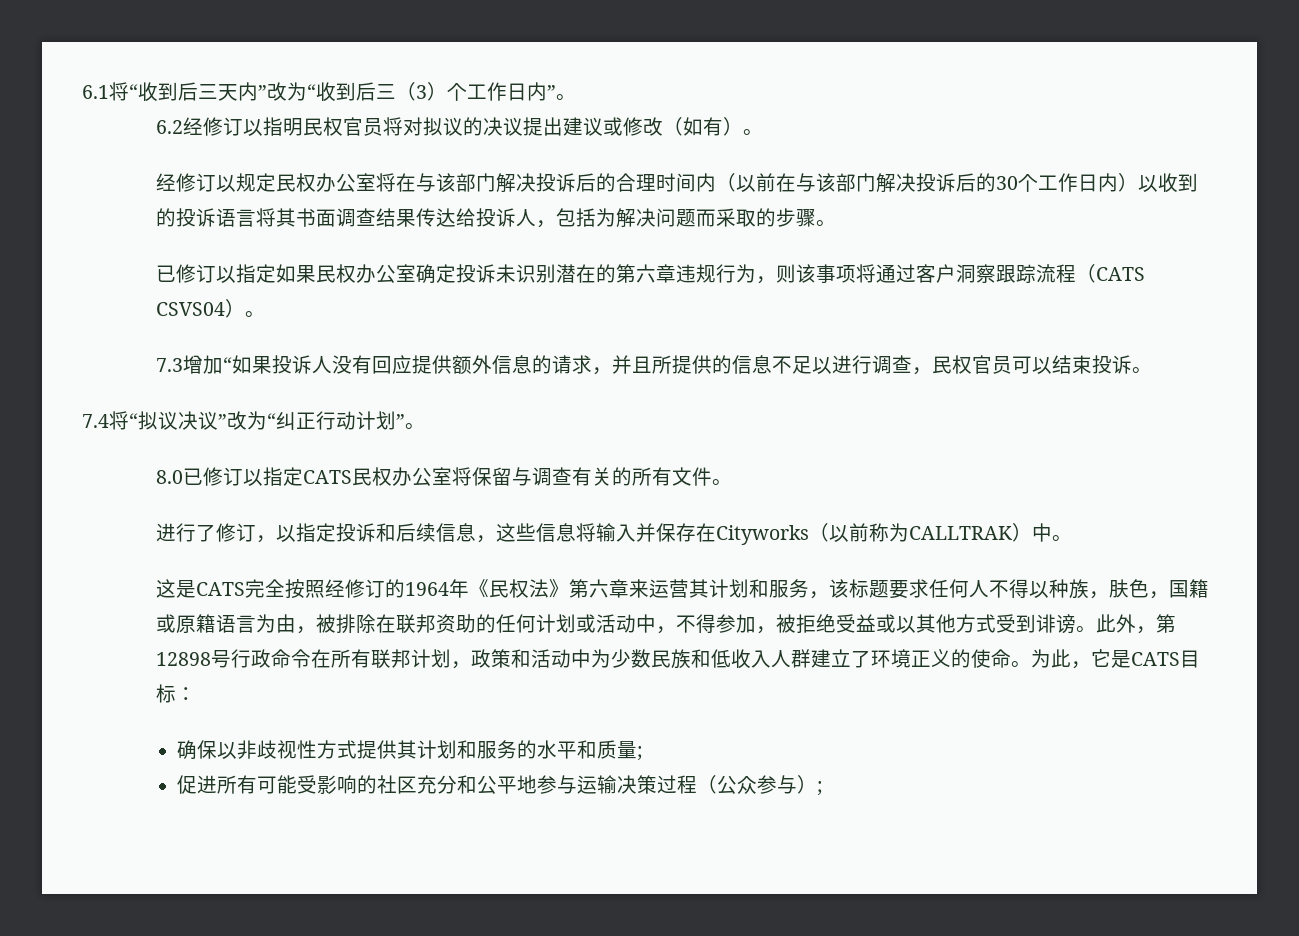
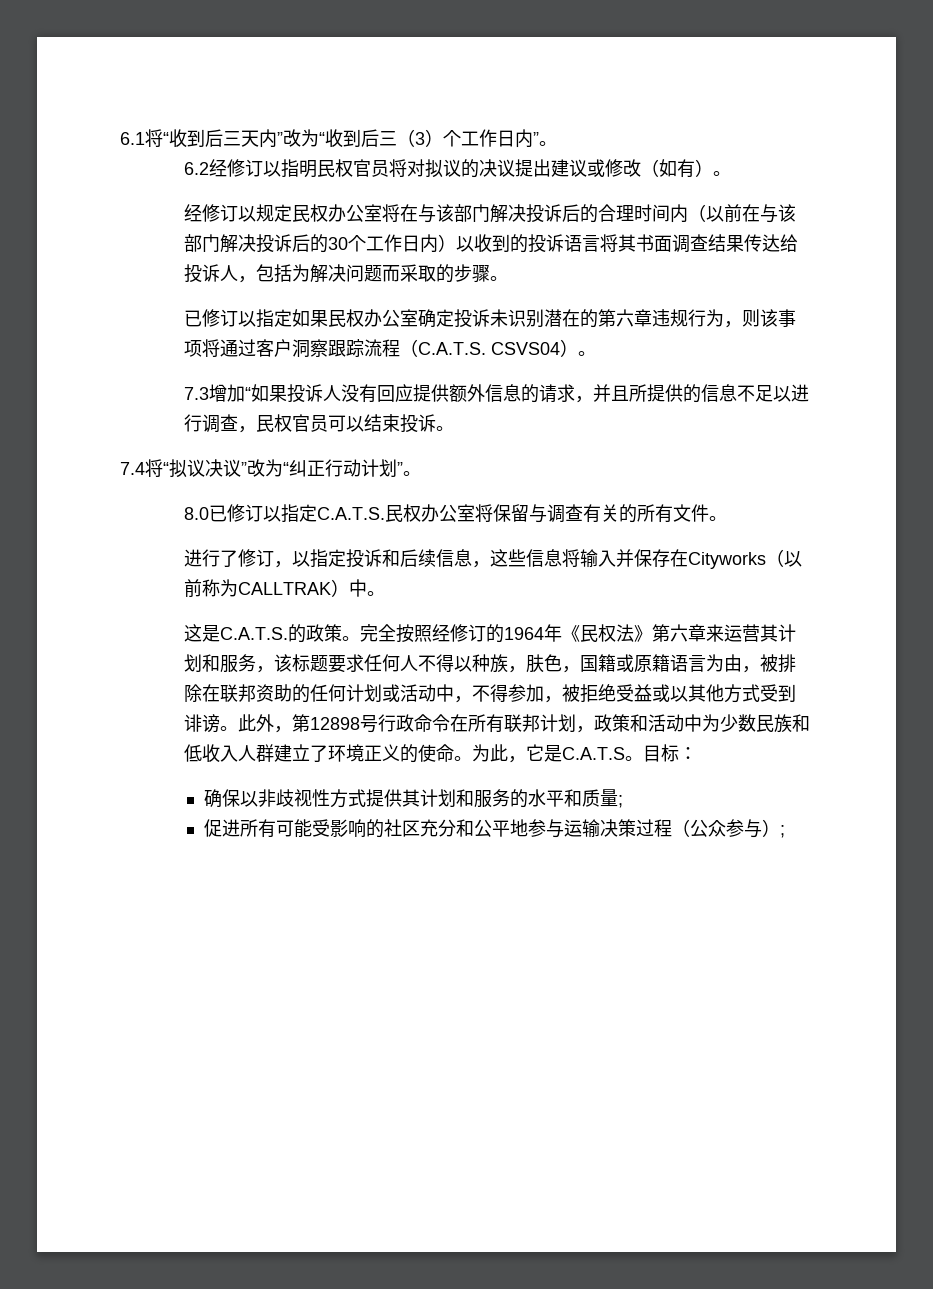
[1095,267,1145,281] CATS -> [417,342,486,355] C.A.T.S.
[302,470,352,484] CATS -> [316,507,385,520] C.A.T.S.
[195,582,245,596] CATS -> [219,624,360,643] C.A.T.S.的政策。
[1130,652,1180,666] CATS -> [561,747,643,761] C.A.T.S。

